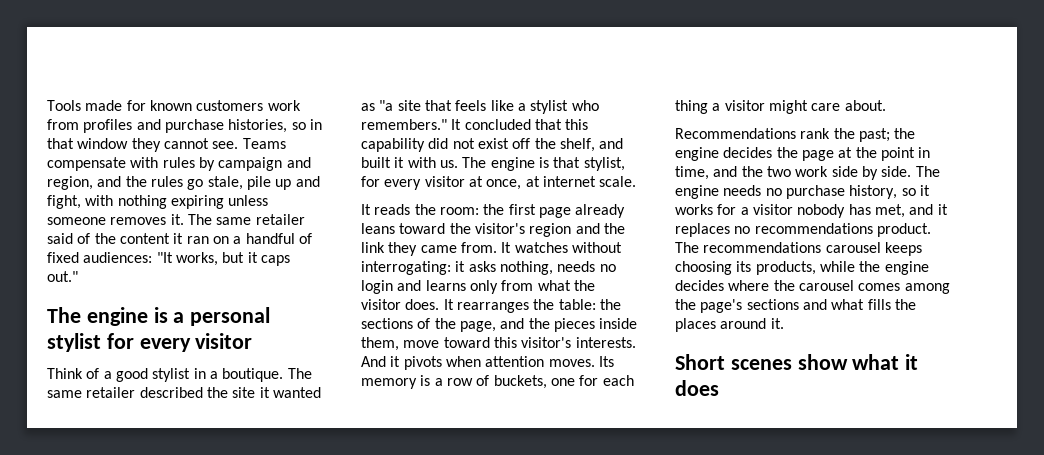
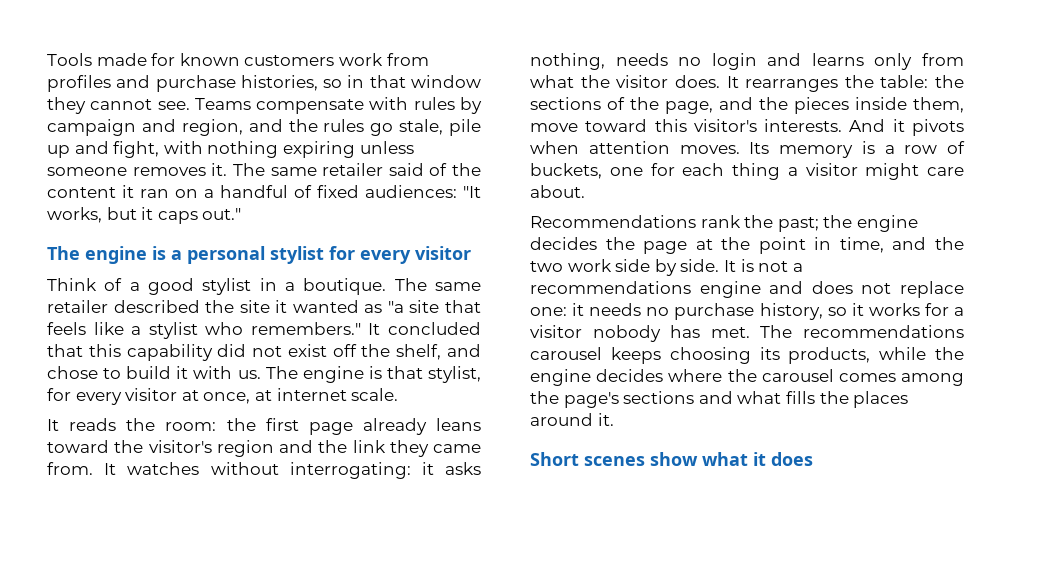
[361,157,391,168] built -> [47,366,172,379] chose to build
[915,166,940,177] [675,185,719,199] The engine -> [723,259,803,272] [530,281,964,298] [530,303,585,316] It is not a recommendations engine and does not replace one: it
[874,204,948,218] [675,223,931,237] met, and it replaces no recommendations product. -> [710,327,750,338] met.

